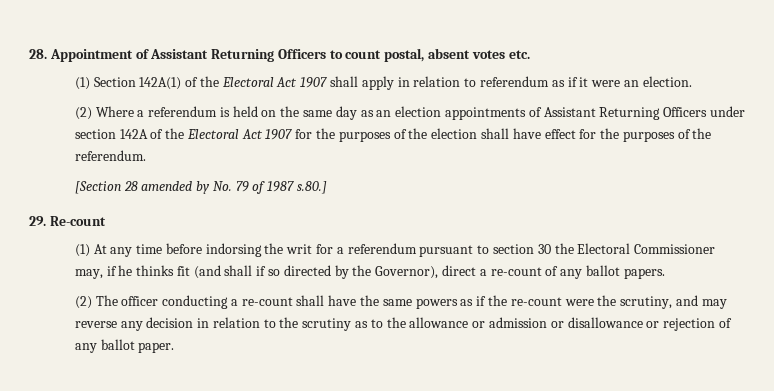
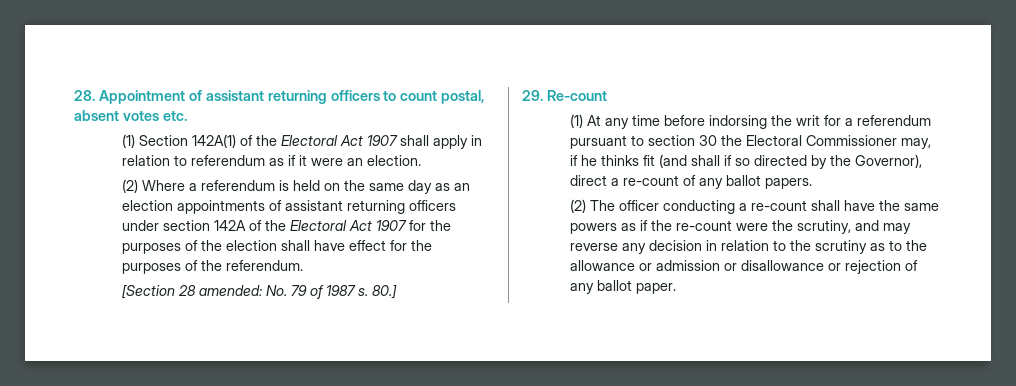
[150,49,326,62] Assistant Returning Officers -> [205,90,380,104] assistant returning officers
[543,107,708,120] Assistant Returning Officers -> [285,200,457,214] assistant returning officers
[141,181,211,194] amended by -> [199,285,263,296] amended:
[297,181,328,194] s.80.] -> [358,284,398,299] s. 80.]

